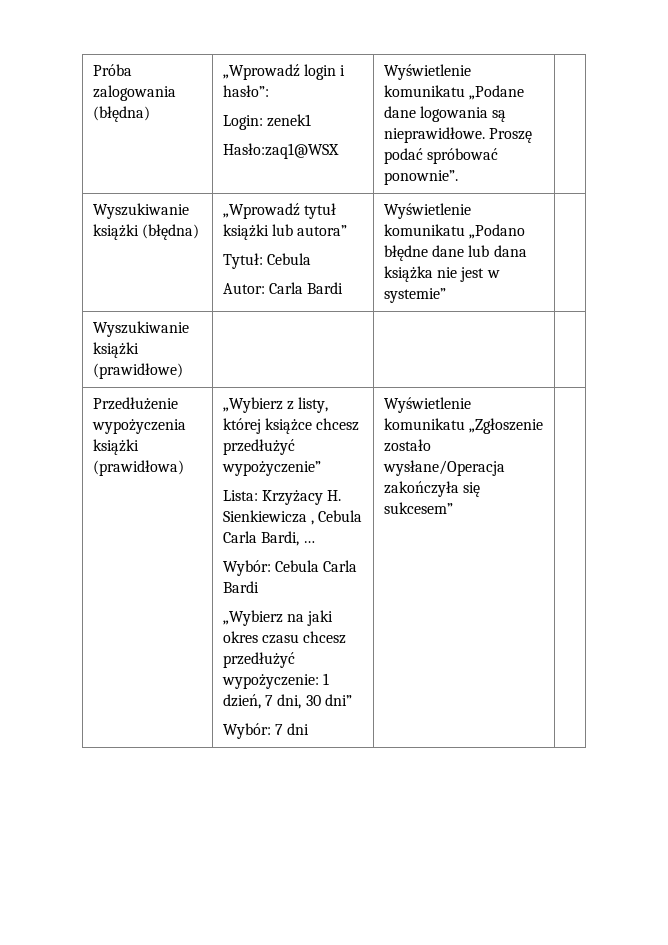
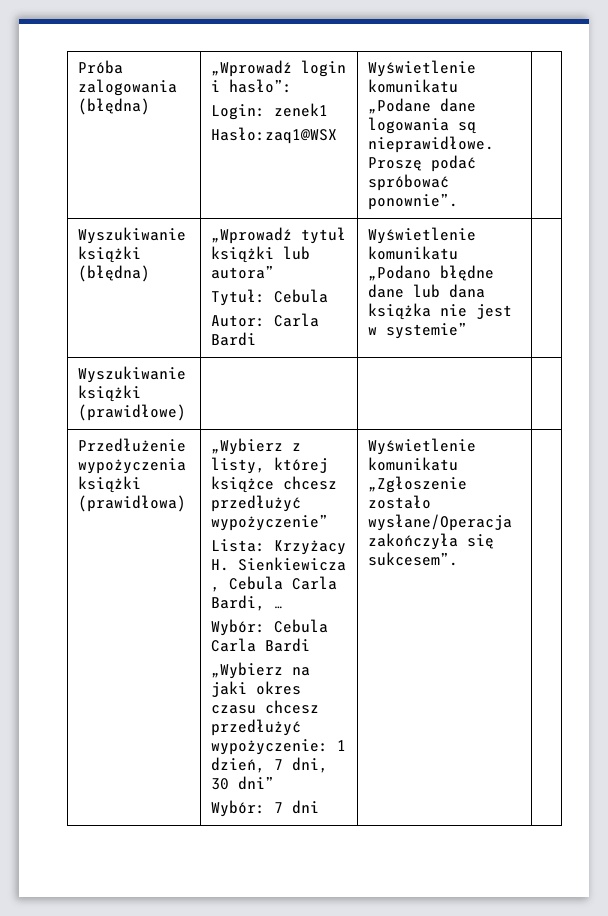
[384,502,454,514] sukcesem” -> [367,552,458,566] sukcesem”.

